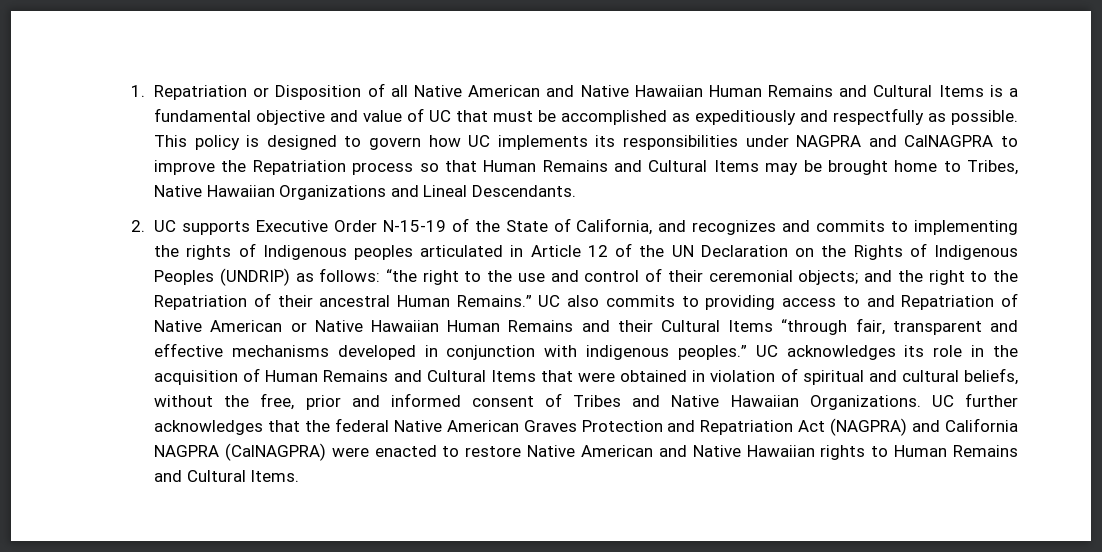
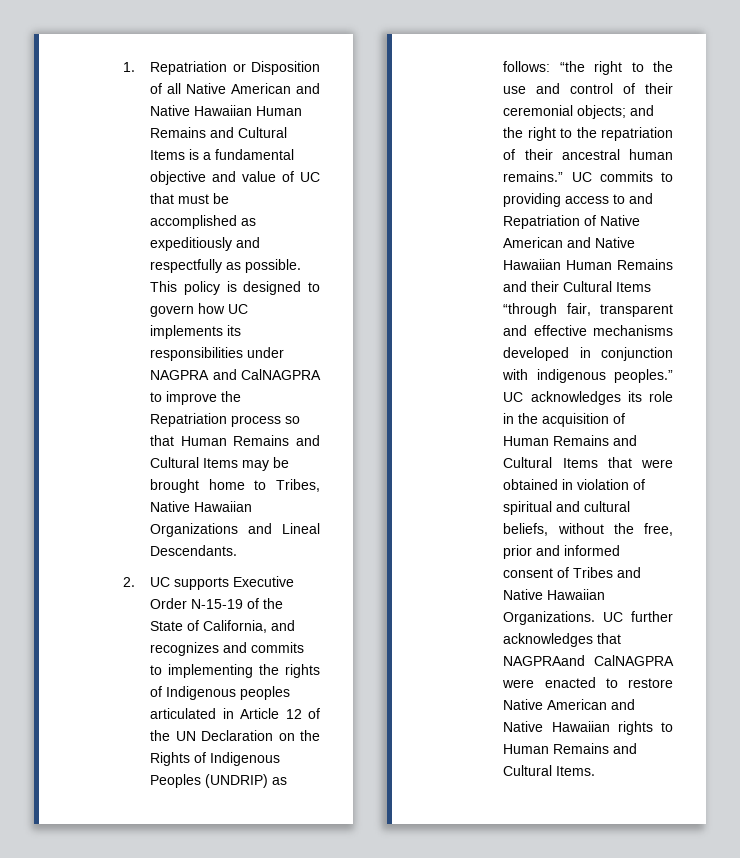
[154,295,248,310] Repatriation -> [601,127,673,141] repatriation
[396,295,600,307] Human Remains.” UC also -> [629,149,673,160] [503,171,592,182] human remains.” UC
[290,322,307,332] or -> [567,237,592,248] and
[304,418,1019,436] [154,443,326,461] the federal Native American Graves Protection and Repatriation Act (NAGPRA) and California NAGPRA (CalNAGPRA) -> [503,655,674,666] NAGPRAand CalNAGPRA

